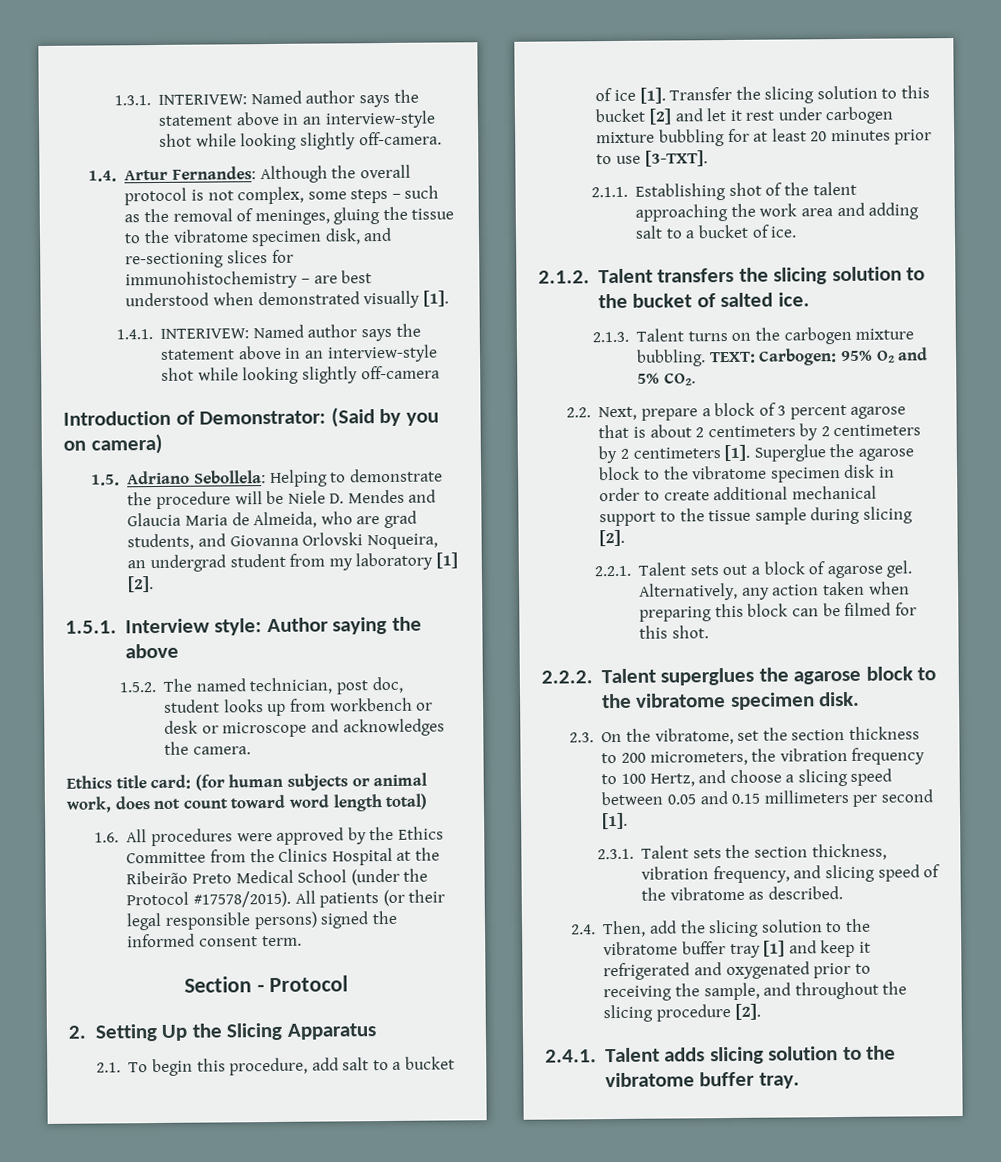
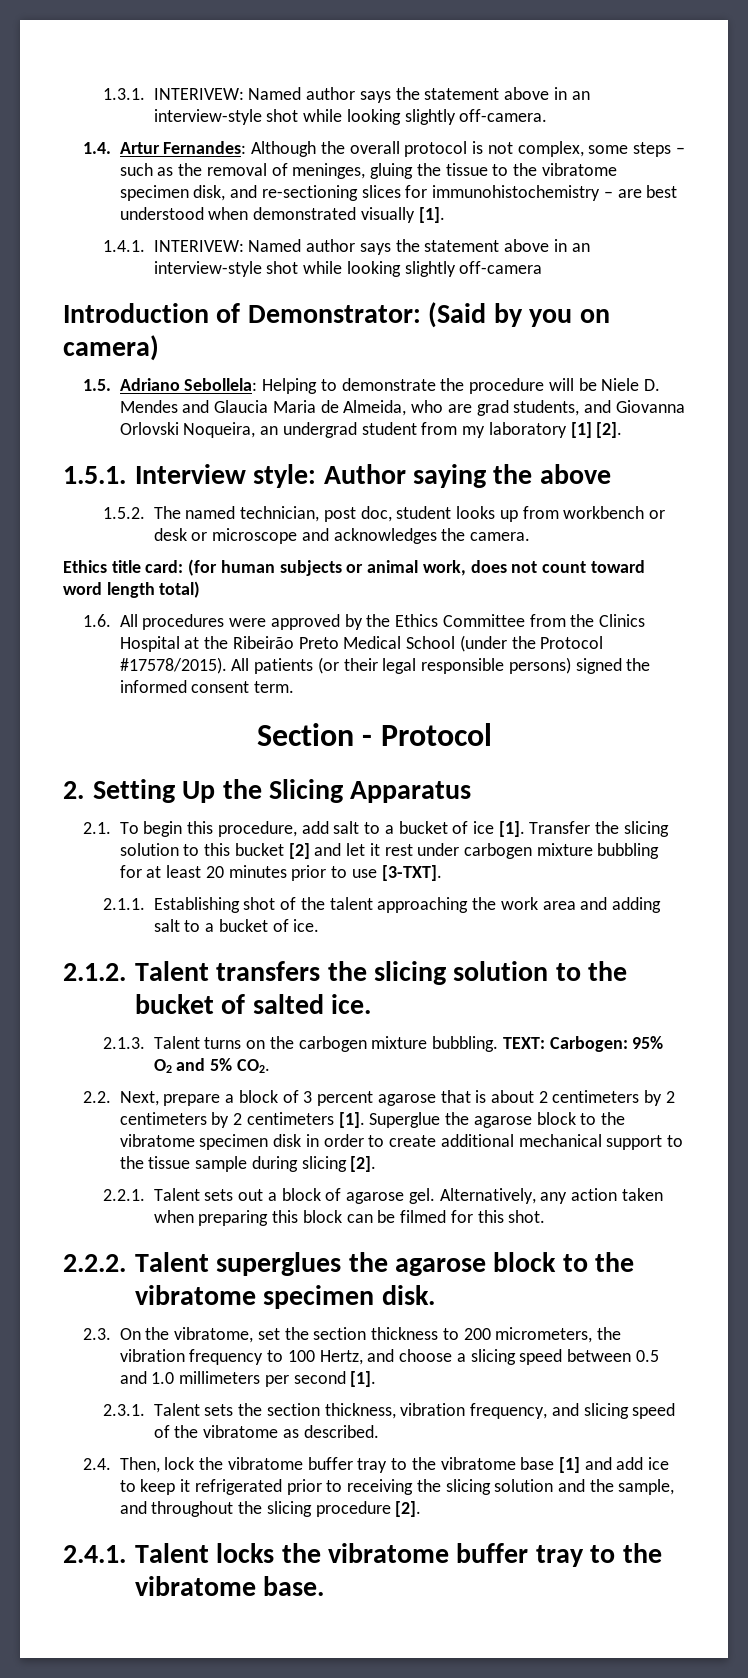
[666,791,761,805] 0.05 and 0.15 -> [635,1350,659,1362] [119,1371,175,1384] 0.5 and 1.0
[648,918,871,938] [603,940,817,959] add the slicing solution to the vibratome buffer tray [1] and -> [164,1457,670,1473] [119,1480,136,1492] lock the vibratome buffer tray to the vibratome base [1] and add ice to
[693,961,810,980] and oxygenated -> (282, 1487) none
(700, 990) none -> [445,1479,614,1495] slicing solution and the
[664,1045,897,1065] [604,1071,800,1089] adds slicing solution to the vibratome buffer tray. -> [216,1543,662,1567] [134,1576,325,1596] locks the vibratome buffer tray to the vibratome base.

